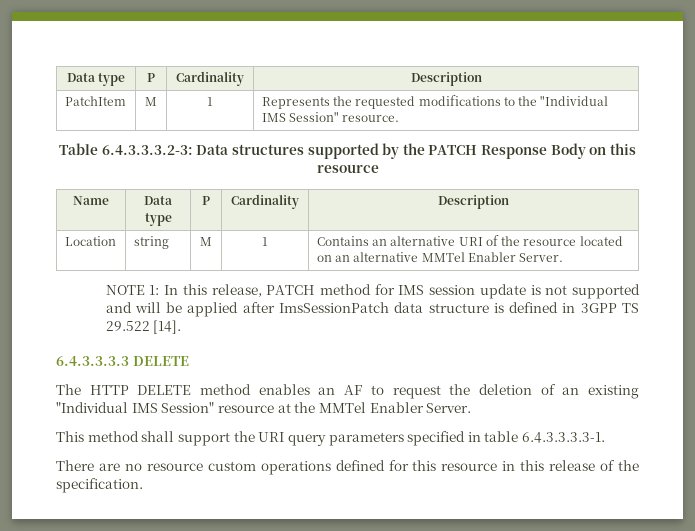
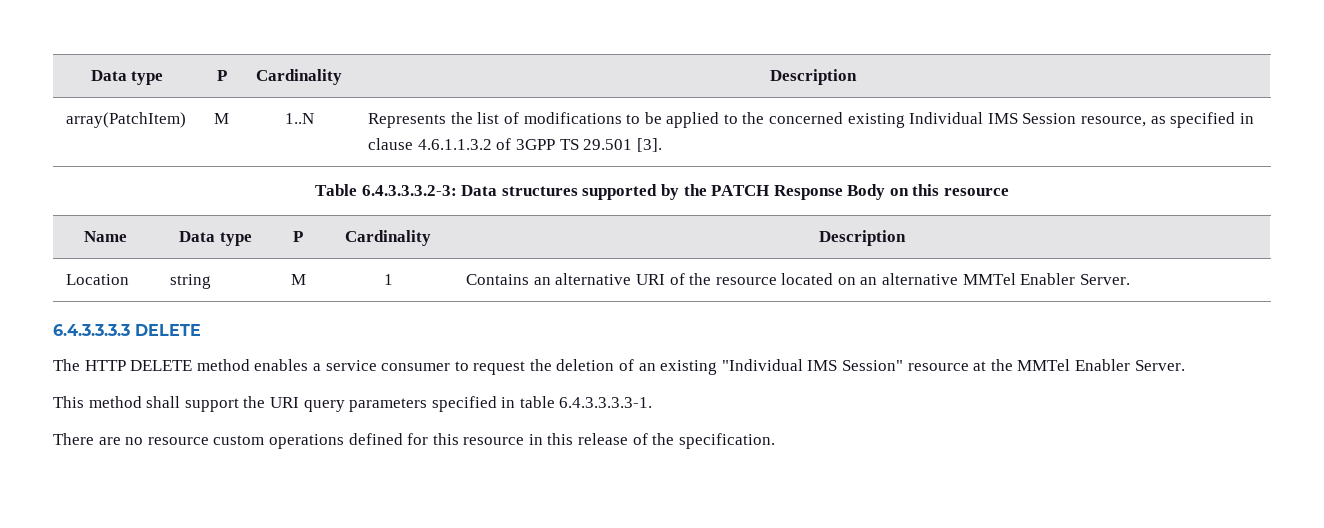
[66,73,126,86] [147,73,155,82] [176,71,244,86] [410,72,482,86] [64,96,126,106] [145,97,157,106] [207,97,214,106] Data type | P | Cardinality | Description // PatchItem | M | 1 -> [90,70,164,85] [216,70,227,81] [256,69,342,85] [770,69,857,85] [66,112,187,128] [214,113,229,124] [284,113,314,124] Data type | P | Cardinality | Description // array(PatchItem) | M | 1..N
[355,95,609,109] [261,112,400,122] requested modifications to the "Individual IMS Session" resource. -> [477,112,1254,128] [368,138,662,152] list of modifications to be applied to the concerned existing Individual IMS Session resource, as specified in clause 4.6.1.1.3.2 of 3GPP TS 29.501 [3].
[105,284,640,299] [105,302,640,317] [105,320,182,334] // NOTE 1: In this release, PATCH method for IMS session update is not supported and will be applied after ImsSessionPatch data structure is defined in 3GPP TS 29.522 [14]. -> (1130, 279) none
[318,385,363,395] an AF -> [312,360,451,371] a service consumer

